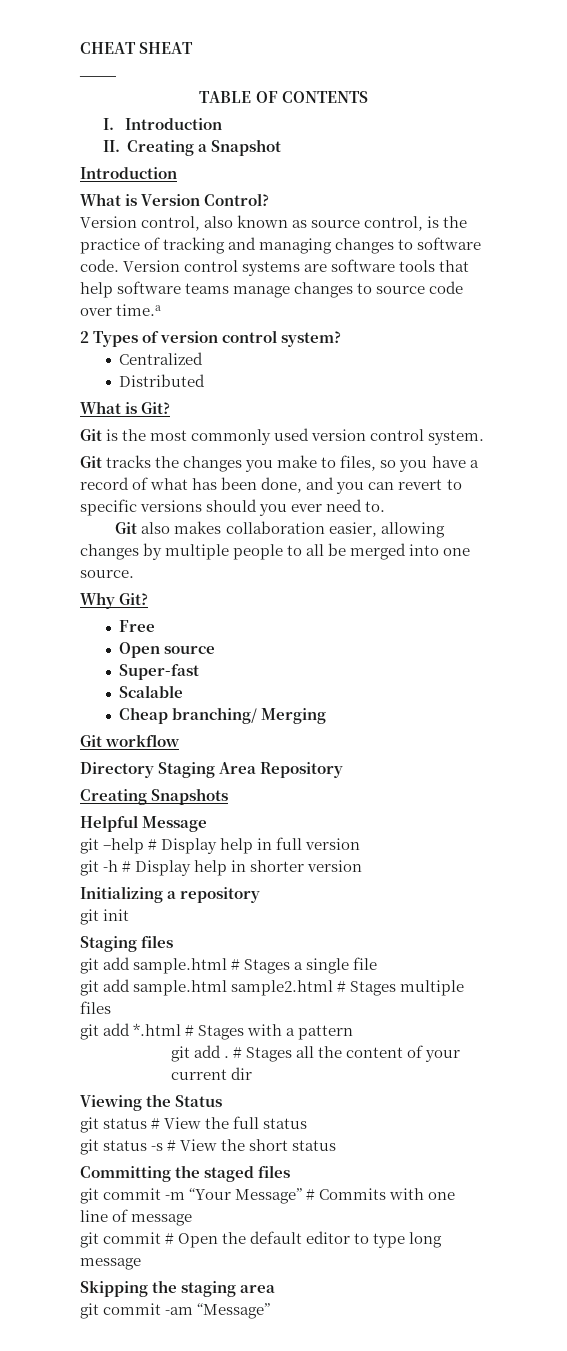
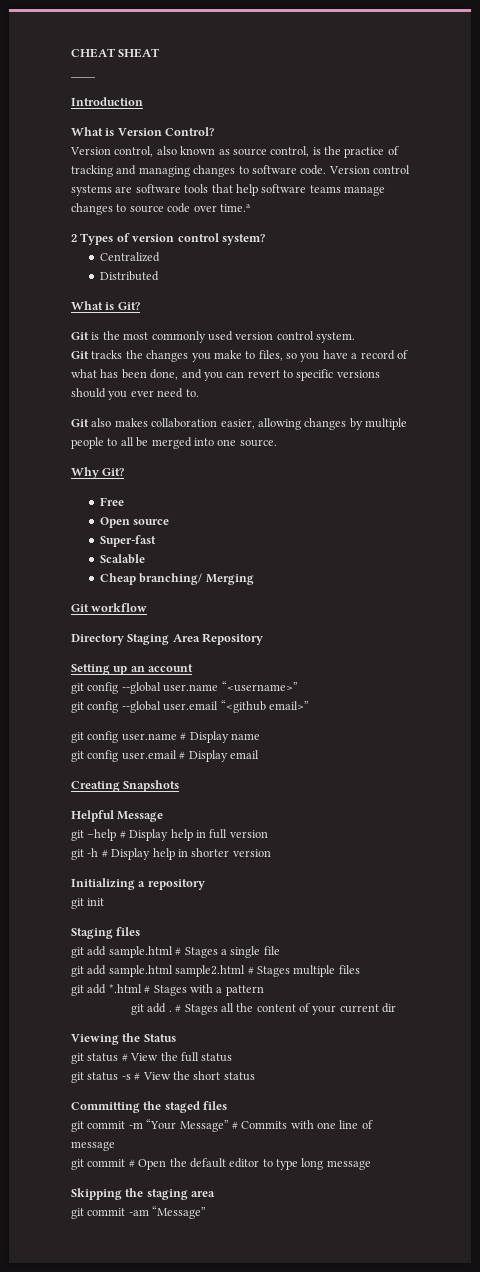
[199,91,368,103] [102,118,223,130] [102,139,282,156] // TABLE OF CONTENTS // I. Introduction // II. Creating a Snapshot -> (96, 77) none
(344, 770) none -> [71,664,194,675] [71,681,298,694] [71,700,309,713] [71,731,260,743] [71,750,259,762] // Setting up an account // git config --global user.name “<username>” // git config --global user.email “<github email>” // git config user.name # Display name // git config user.email # Display email

